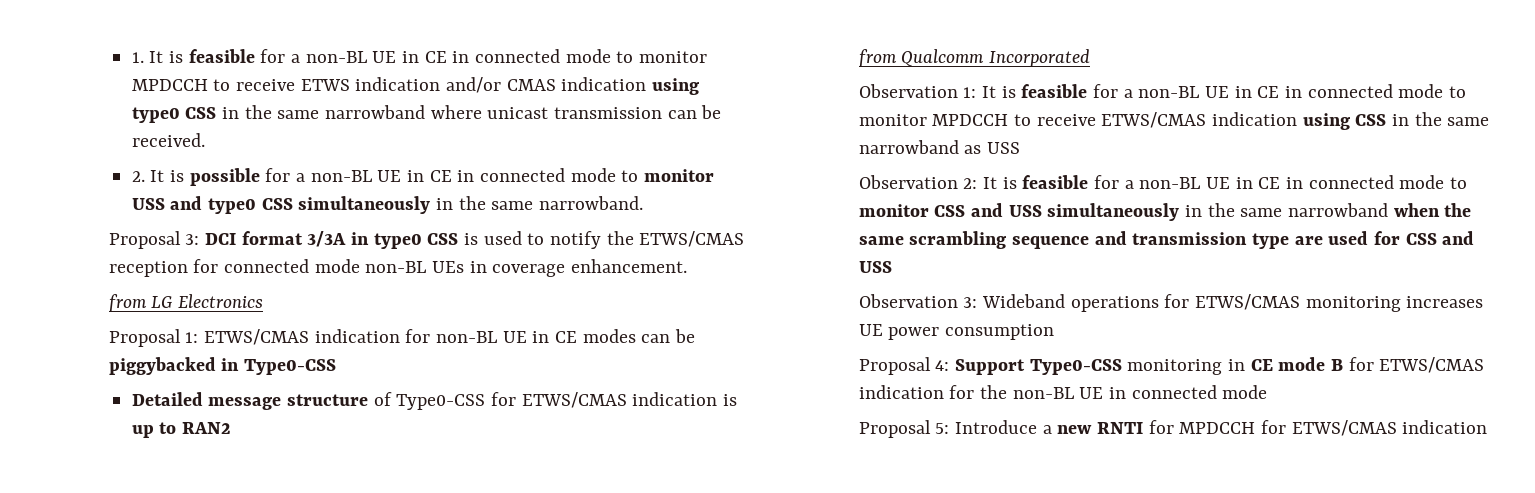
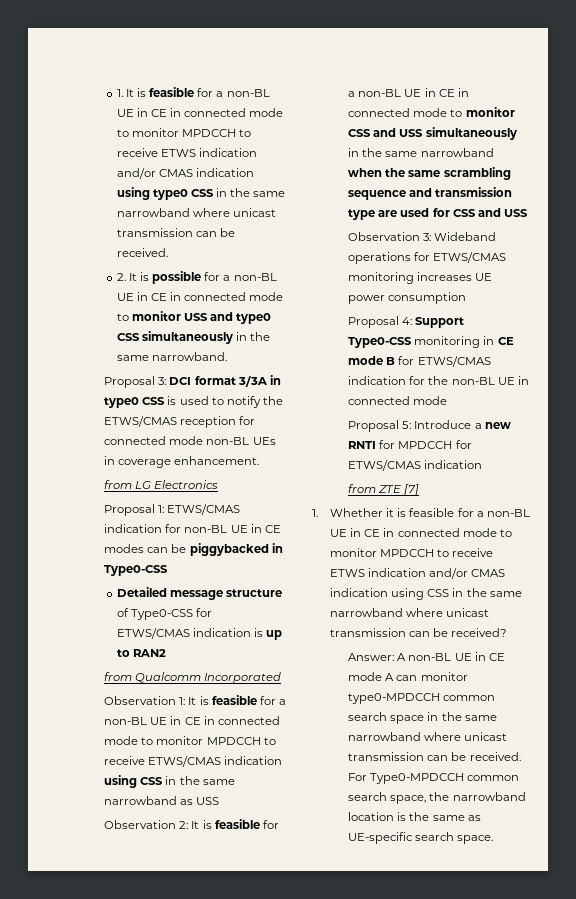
(1488, 427) none -> [348,484,420,496] [312,508,530,517] [330,528,512,537] [330,548,494,557] [330,568,506,579] [330,588,522,600] [330,608,490,617] [330,628,508,637] [348,652,505,661] [348,672,468,681] [348,693,496,704] [348,712,497,724] [348,732,508,741] [348,752,521,761] [348,773,520,784] [348,792,526,804] [348,812,481,821] [348,832,494,844] // from ZTE [7] // 1. Whether it is feasible for a non-BL UE in CE in connected mode to monitor MPDCCH to receive ETWS indication and/or CMAS indication using CSS in the same narrowband where unicast transmission can be received? // Answer: A non-BL UE in CE mode A can monitor type0-MPDCCH common search space in the same narrowband where unicast transmission can be received. For Type0-MPDCCH common search space, the narrowband location is the same as UE-specific search space.

